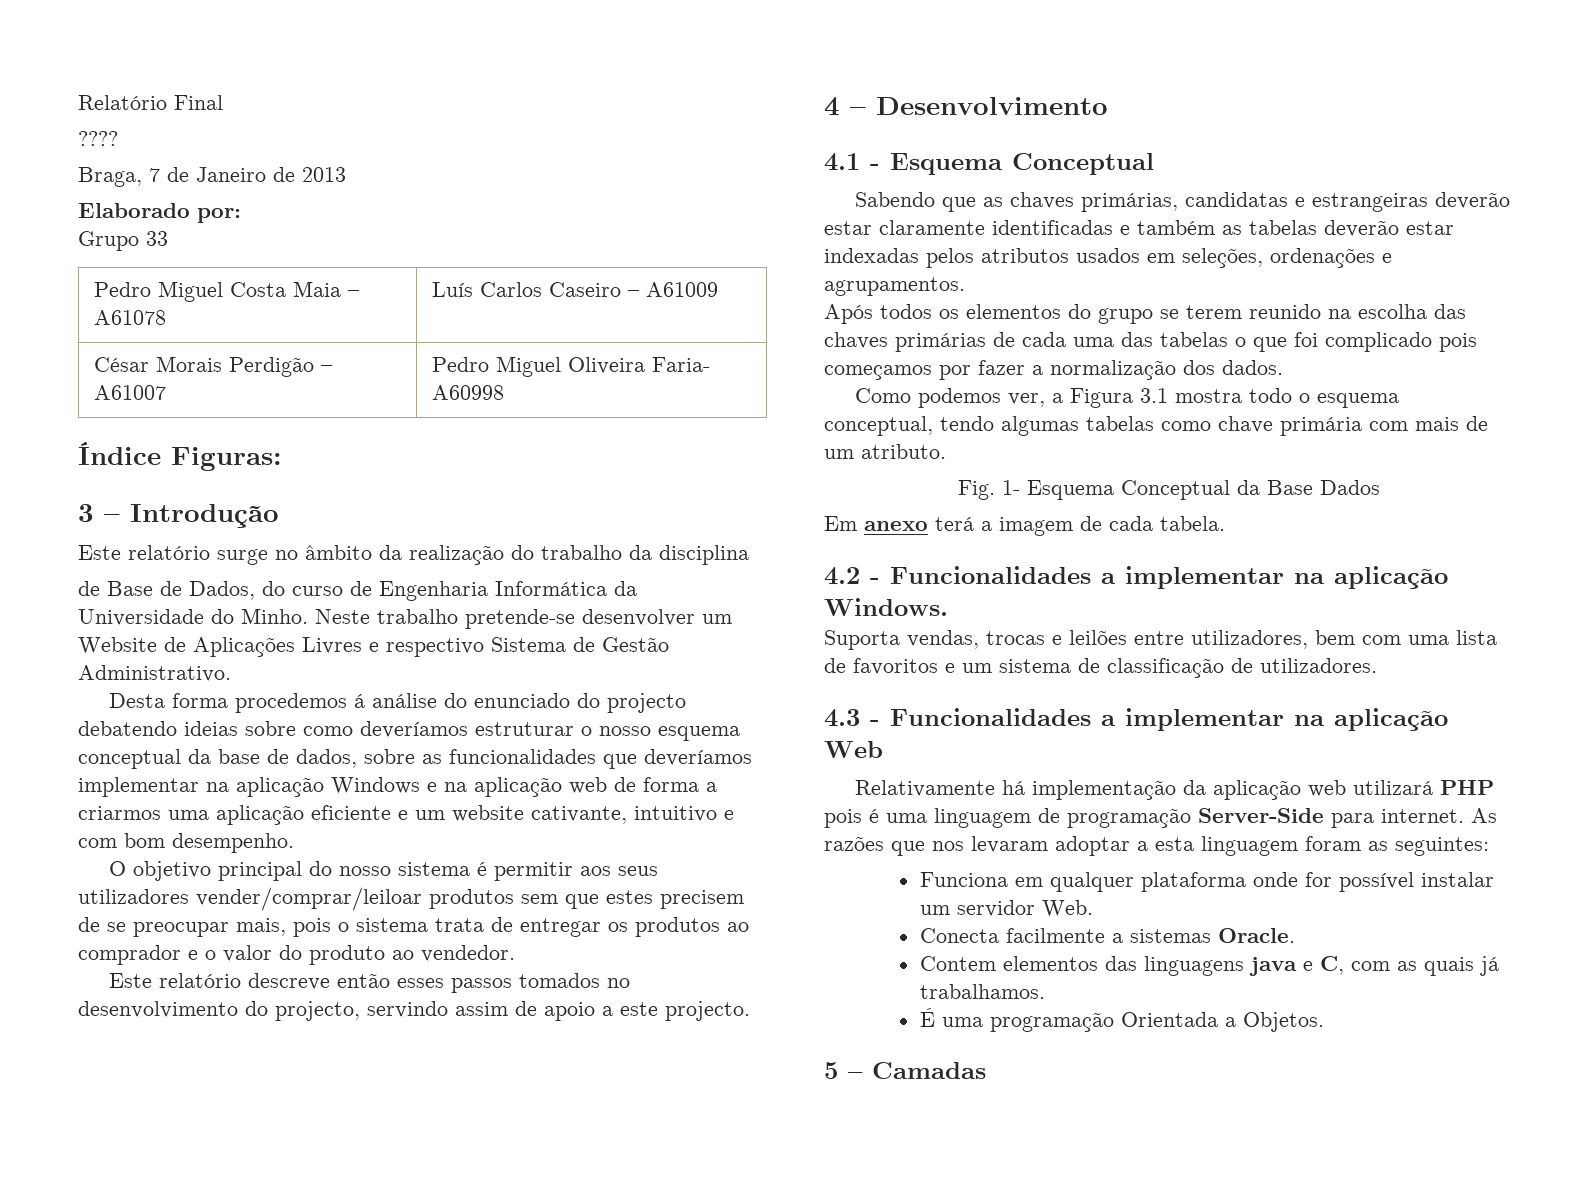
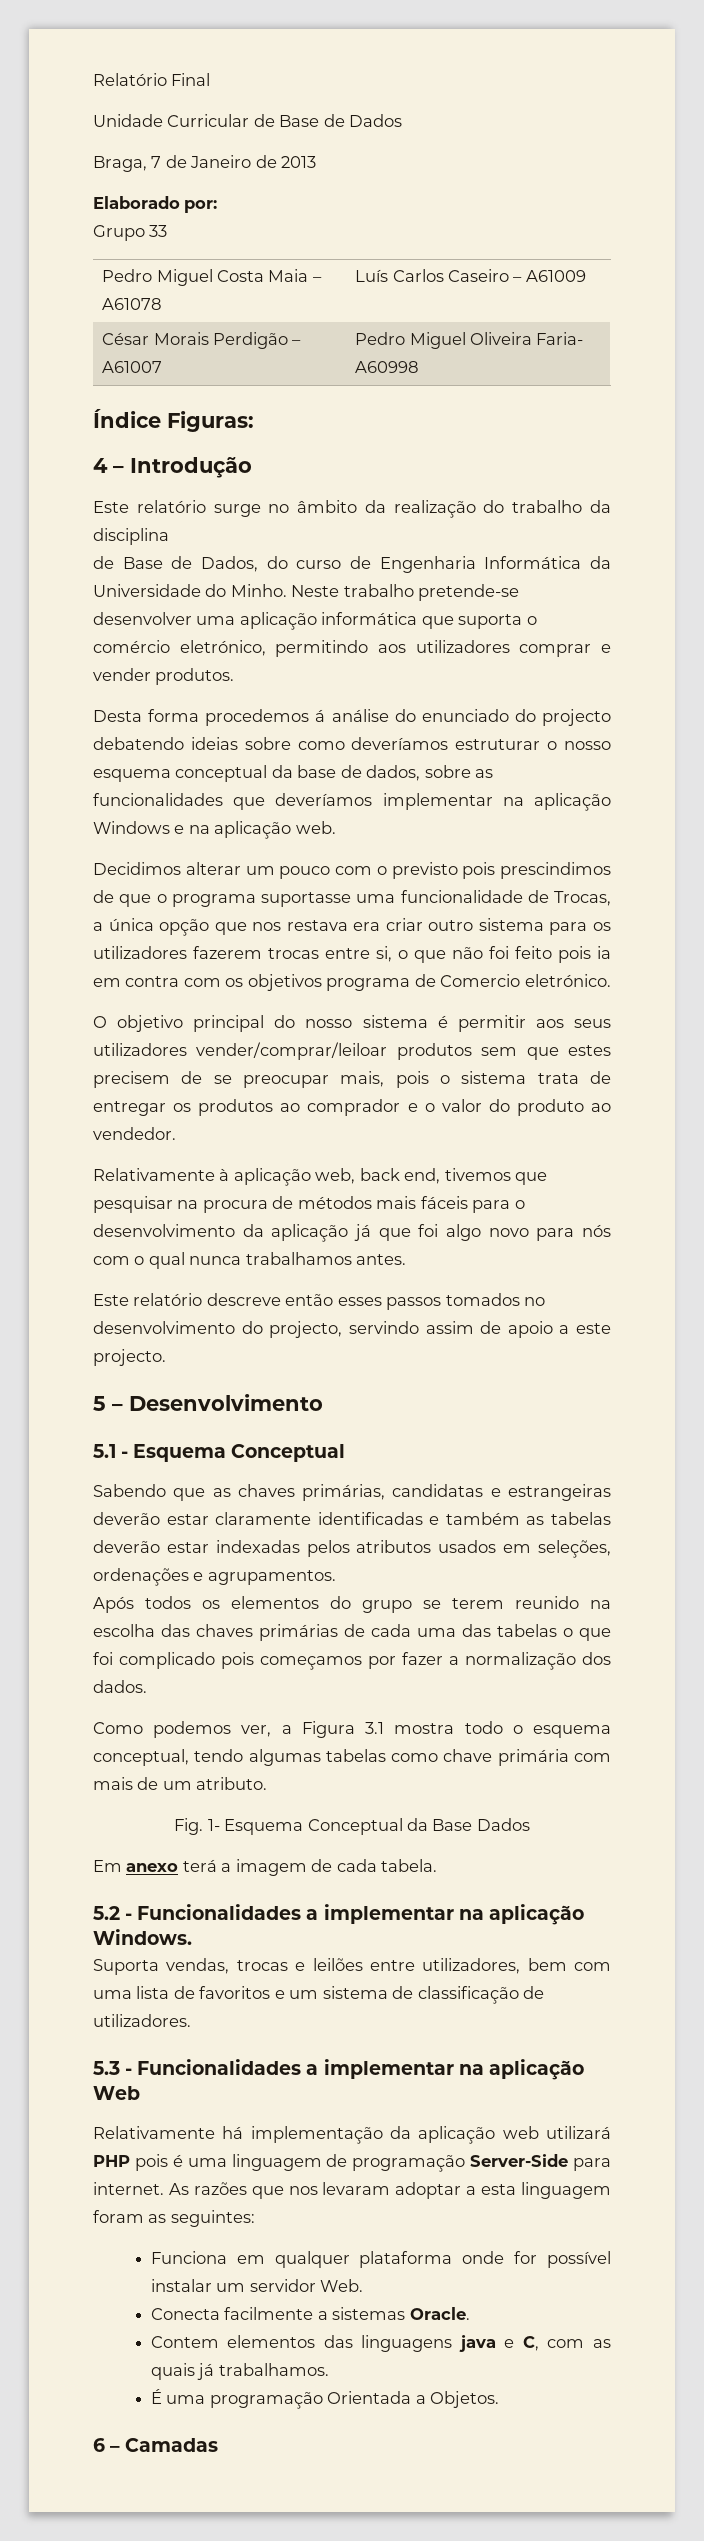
[78,131,118,146] ???? -> [93,114,403,127] Unidade Curricular de Base de Dados
[78,504,94,522] 3 -> [93,458,108,473] 4
[702,614,732,624] [78,637,669,657] [78,665,231,682] um Website de Aplicações Livres e respectivo Sistema de Gestão Administrativo. -> [196,612,537,630] [93,640,611,657] [93,668,235,685] uma aplicação informática que suporta o comércio eletrónico, permitindo aos utilizadores comprar e vender produtos.
[569,777,717,794] [78,805,734,825] [78,833,294,853] web de forma a criarmos uma aplicação eficiente e um website cativante, intuitivo e com bom desempenho. -> [295,821,336,834] [93,862,611,879] [93,890,611,907] [93,918,611,936] [93,946,611,963] [93,974,611,991] web. // Decidimos alterar um pouco com o previsto pois prescindimos de que o programa suportasse uma funcionalidade de Trocas, a única opção que nos restava era criar outro sistema para os utilizadores fazerem trocas entre si, o que não foi feito pois ia em contra com os objetivos programa de Comercio eletrónico.
(515, 953) none -> [93,1168,548,1186] [93,1196,525,1213] [93,1224,612,1242] [93,1252,407,1269] // Relativamente à aplicação web, back end, tivemos que pesquisar na procura de métodos mais fáceis para o desenvolvimento da aplicação já que foi algo novo para nós com o qual nunca trabalhamos antes.
[824,97,840,116] 4 -> [93,1396,106,1411] 5
[824,153,860,171] 4.1 -> [93,1444,116,1458] 5.1
[824,567,860,585] 4.2 -> [93,1906,120,1920] 5.2
[824,709,860,727] 4.3 -> [93,2061,120,2075] 5.3
[824,1062,838,1079] 5 -> [93,2438,105,2452] 6

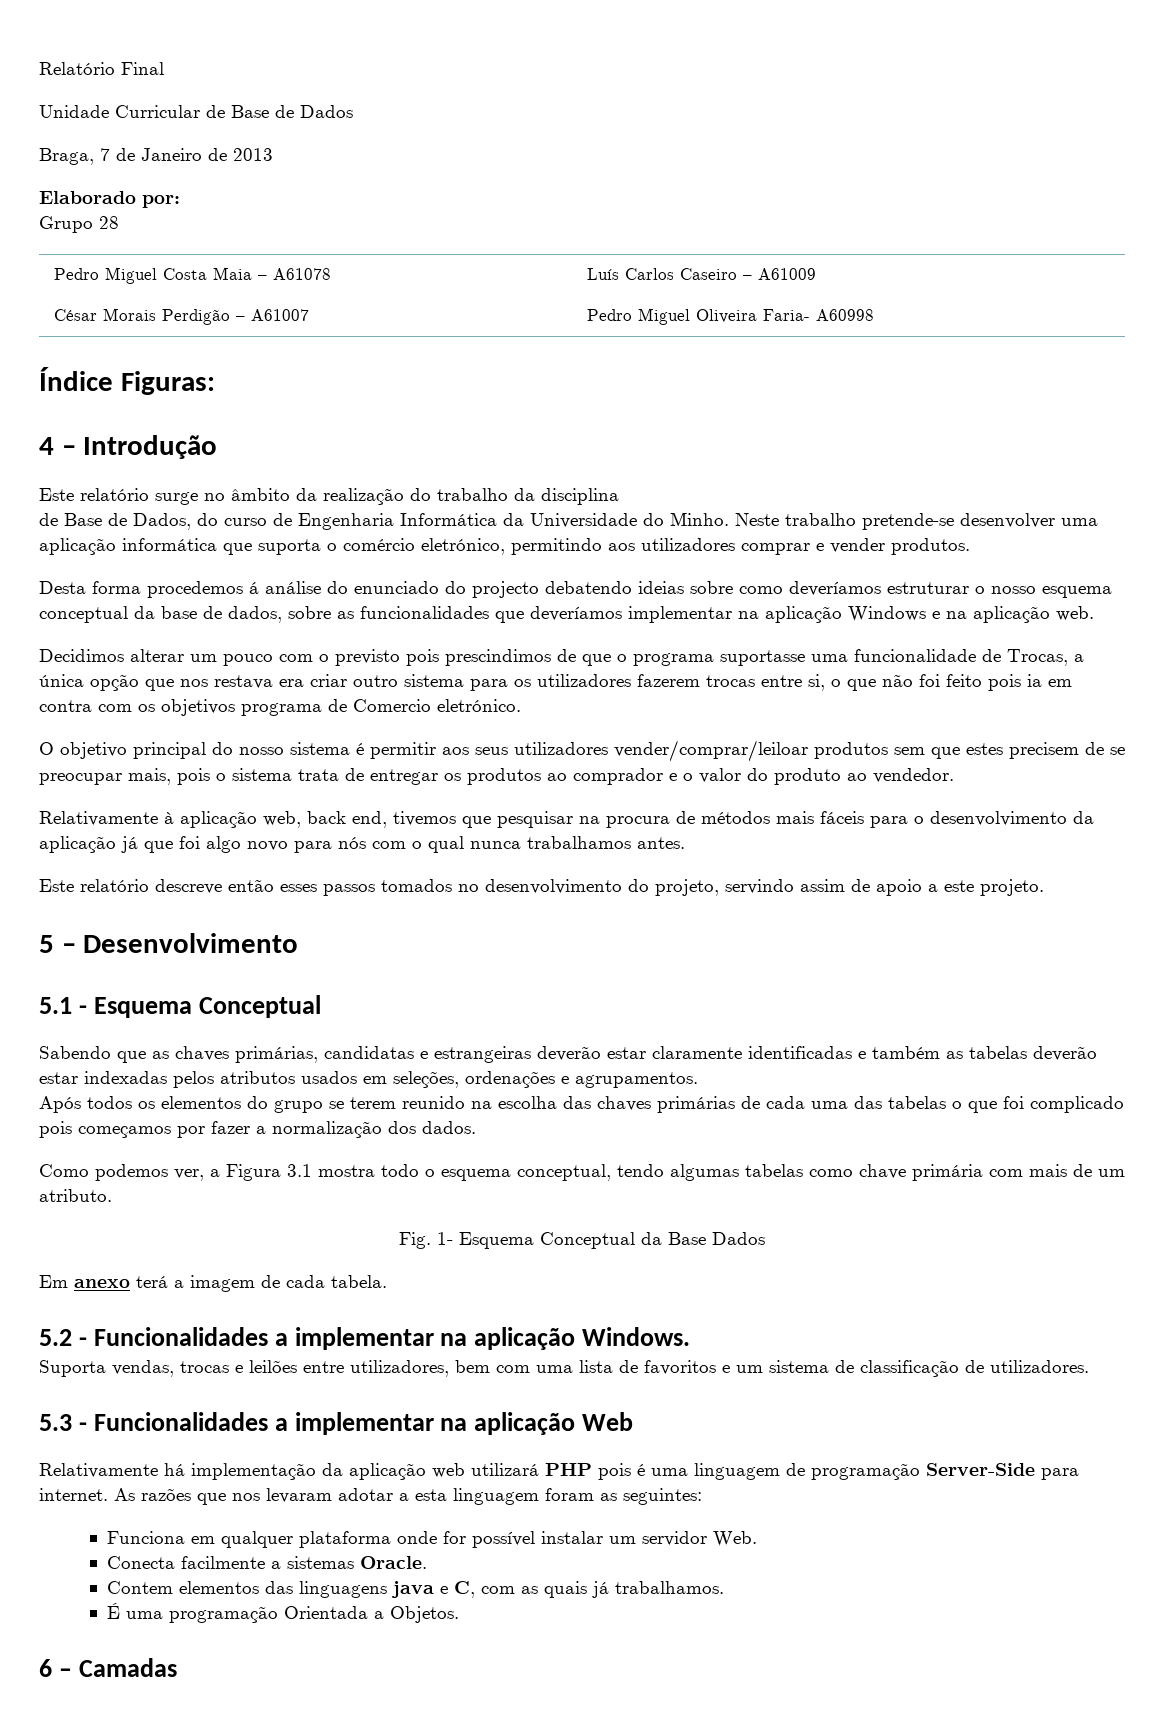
[149,225,168,237] 33 -> [99,216,119,229] 28
[269,1321,343,1338] projecto, -> [655,879,719,896] projeto,
[93,1349,166,1366] projecto. -> [980,879,1044,896] projeto.
[395,2182,462,2199] adoptar -> [338,1488,393,1501] adotar

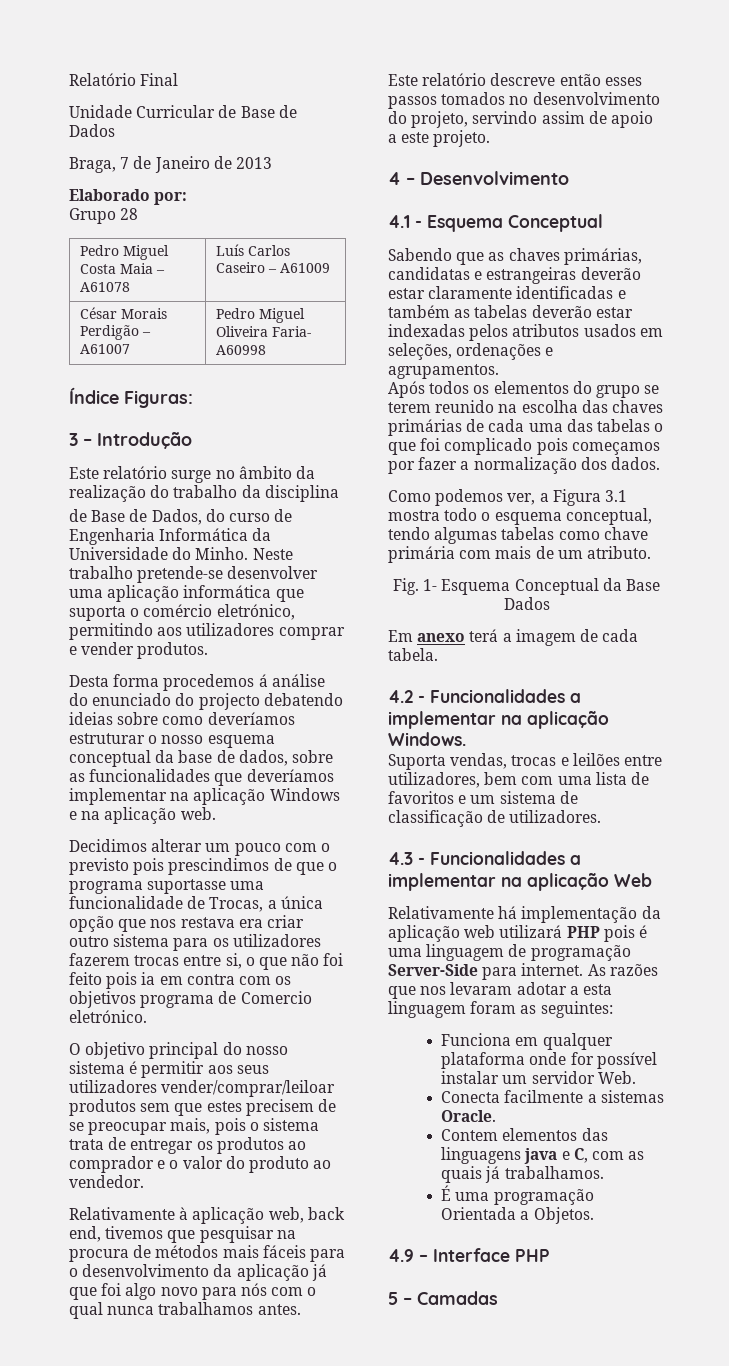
[39,437,54,455] 4 -> [69,433,78,446] 3
[39,935,54,953] 5 -> [388,172,401,185] 4
[39,997,72,1014] 5.1 -> [388,215,410,228] 4.1
[39,1329,72,1346] 5.2 -> [388,690,413,703] 4.2
[39,1414,72,1431] 5.3 -> [388,852,413,865] 4.3
[39,1659,52,1677] 6 -> [388,1248,550,1262] [388,1292,398,1305] 4.9 – Interface PHP // 5

